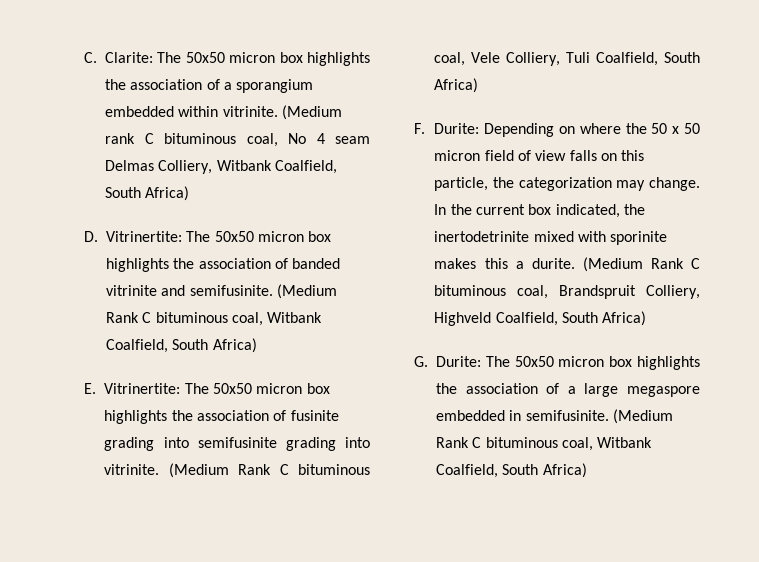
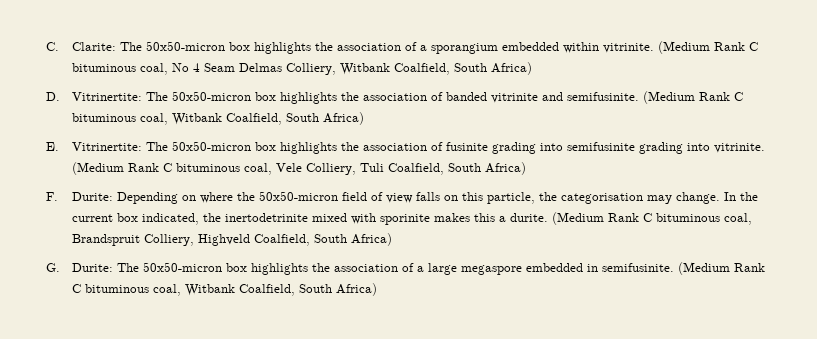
[185,52,276,63] 50x50 micron -> [145,41,225,51] 50x50-micron
[105,133,135,144] rank -> [713,42,745,51] Rank
[335,136,370,144] seam -> [203,63,235,72] Seam
[214,231,304,242] 50x50 micron -> [171,91,251,101] 50x50-micron
[213,383,303,394] 50x50 micron -> [171,141,251,151] 50x50-micron
[651,123,700,134] [434,150,481,161] 50 x 50 micron -> [258,191,338,201] 50x50-micron
[518,177,612,191] categorization -> [560,193,643,204] categorisation
[514,356,605,367] 50x50 micron -> [142,262,222,272] 50x50-micron

